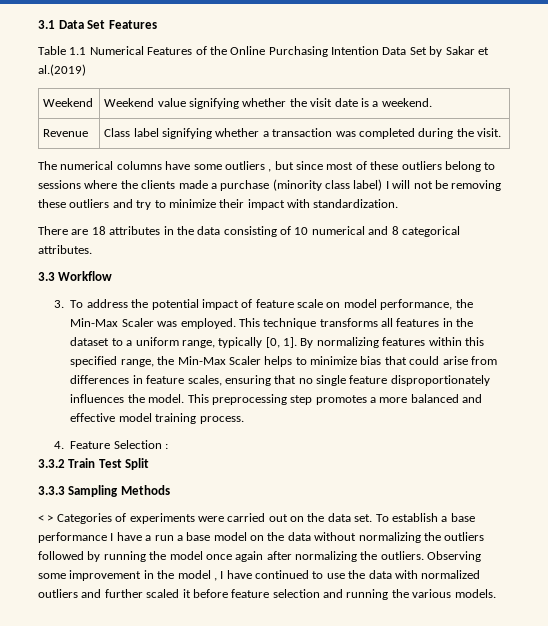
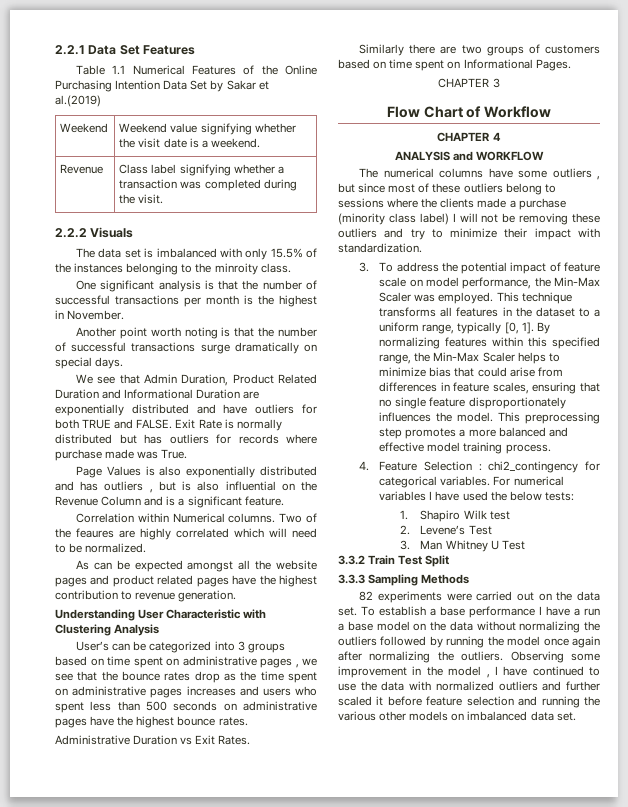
[38,20,55,29] 3.1 -> [55,45,85,55] 2.2.1
(502, 132) none -> [55,227,134,238] [76,248,317,260] [55,263,291,275] [76,280,317,292] [55,295,317,307] [55,310,125,320] [76,327,317,339] [55,342,317,354] [55,357,124,369] [76,374,317,386] [55,389,260,399] [55,404,318,416] [55,419,282,431] [55,434,317,444] [55,449,188,461] [76,466,317,478] [55,481,317,493] [55,496,284,508] [76,513,317,523] [55,528,317,540] [55,543,147,553] [76,560,317,572] [55,575,317,587] [55,590,237,602] [55,609,267,621] [55,624,160,636] [76,641,285,653] [55,656,317,668] [55,671,317,683] [55,686,317,698] [55,701,317,713] [55,716,248,728] [55,735,251,745] [359,44,600,56] [338,59,571,71] [438,78,500,88] [386,106,552,118] [437,132,501,142] [394,151,545,161] // 2.2.2 Visuals // The data set is imbalanced with only 15.5% of the instances belonging to the minroity class. // One significant analysis is that the number of successful transactions per month is the highest in November. // Another point worth noting is that the number of successful transactions surge dramatically on special days. // We see that Admin Duration, Product Related Duration and Informational Duration are exponentially distributed and have outliers for both TRUE and FALSE. Exit Rate is normally distributed but has outliers for records where purchase made was True. // Page Values is also exponentially distributed and has outliers , but is also influential on the Revenue Column and is a significant feature. // Correlation within Numerical columns. Two of the feaures are highly correlated which will need to be normalized. // As can be expected amongst all the website pages and product related pages have the highest contribution to revenue generation. // Understanding User Characteristic with Clustering Analysis // User’s can be categorized into 3 groups based on time spent on administrative pages , we see that the bounce rates drop as the time spent on administrative pages increases and users who spent less than 500 seconds on administrative pages have the highest bounce rates. // Administrative Duration vs Exit Rates. // Similarly there are two groups of customers based on time spent on Informational Pages. // CHAPTER 3 // Flow Chart of Workflow // CHAPTER 4 // ANALYSIS and WORKFLOW
[38,226,460,237] [38,245,92,254] [38,271,113,281] // There are 18 attributes in the data consisting of 10 numerical and 8 categorical attributes. // 3.3 Workflow -> (422, 248) none
(169, 446) none -> [488,461,600,473] [379,476,564,488] [379,491,574,501] [399,510,510,522] [399,525,492,535] [399,540,525,552] chi2_contingency for categorical variables. For numerical variables I have used the below tests: // 1. Shapiro Wilk test // 2. Levene’s Test // 3. Man Whitney U Test
[38,513,127,524] < > Categories of -> [359,591,374,601] 82
[454,589,496,598] models. -> [379,711,576,721] other models on imbalanced data set.

